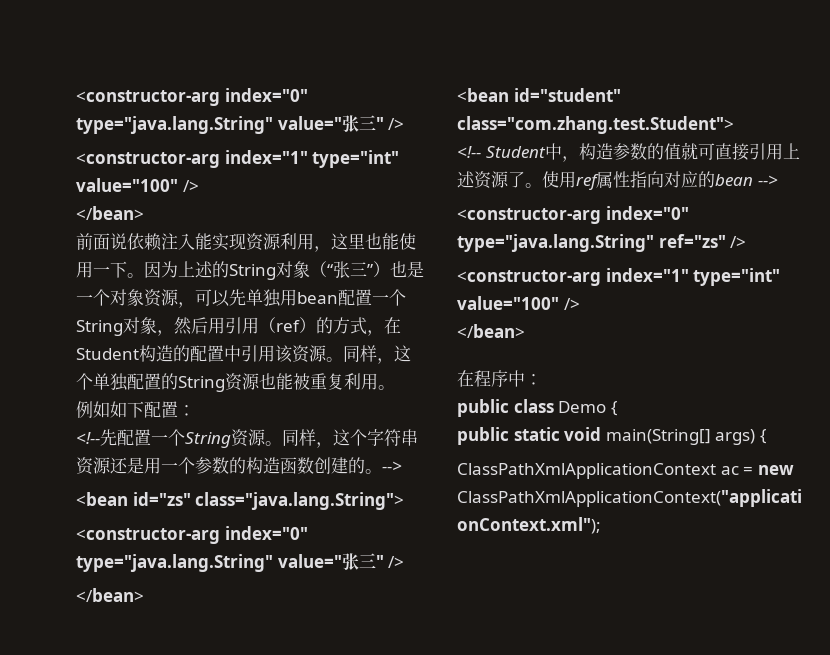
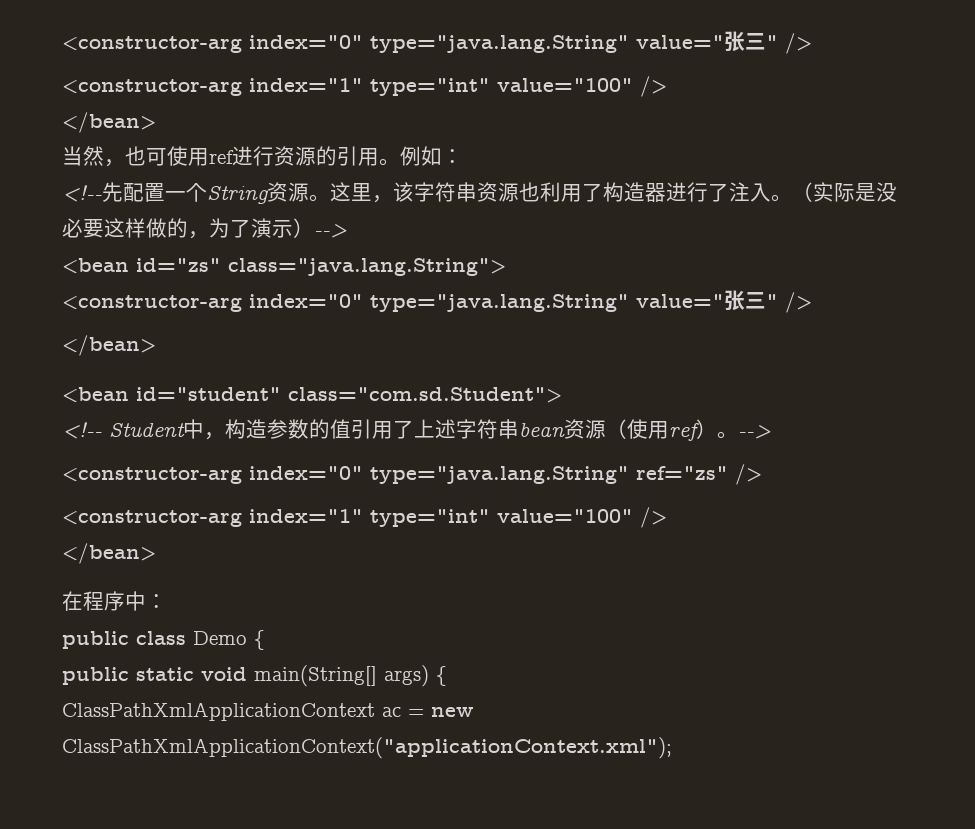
[76,233,416,252] [76,261,424,280] [76,289,406,308] [76,317,401,336] [76,345,411,364] [76,373,395,392] [76,401,178,418] 前面说依赖注入能实现资源利用，这里也能使用一下。因为上述的String对象（“张三”）也是一个对象资源，可以先单独用bean配置一个String对象，然后用引用（ref）的方式，在Student构造的配置中引用该资源。同样，这个单独配置的String资源也能被重复利用。 // 例如如下配置 -> [62,146,442,167] 当然，也可使用ref进行资源的引用。例如
[282,429,418,448] [76,457,382,475] 同样，这个字符串资源还是用一个参数的构造函数创建的。 -> [330,182,897,203] [62,218,314,239] 这里，该字符串资源也利用了构造器进行了注入。（实际是没必要这样做的，为了演示）
[457,116,734,134] class="com.zhang.test.Student"> -> [288,387,562,403] class="com.sd.Student">
[680,142,800,161] [457,171,753,190] 就可直接引用上述资源了。使用ref属性指向对应的bean -> [351,419,738,441] 引用了上述字符串bean资源（使用ref）。

